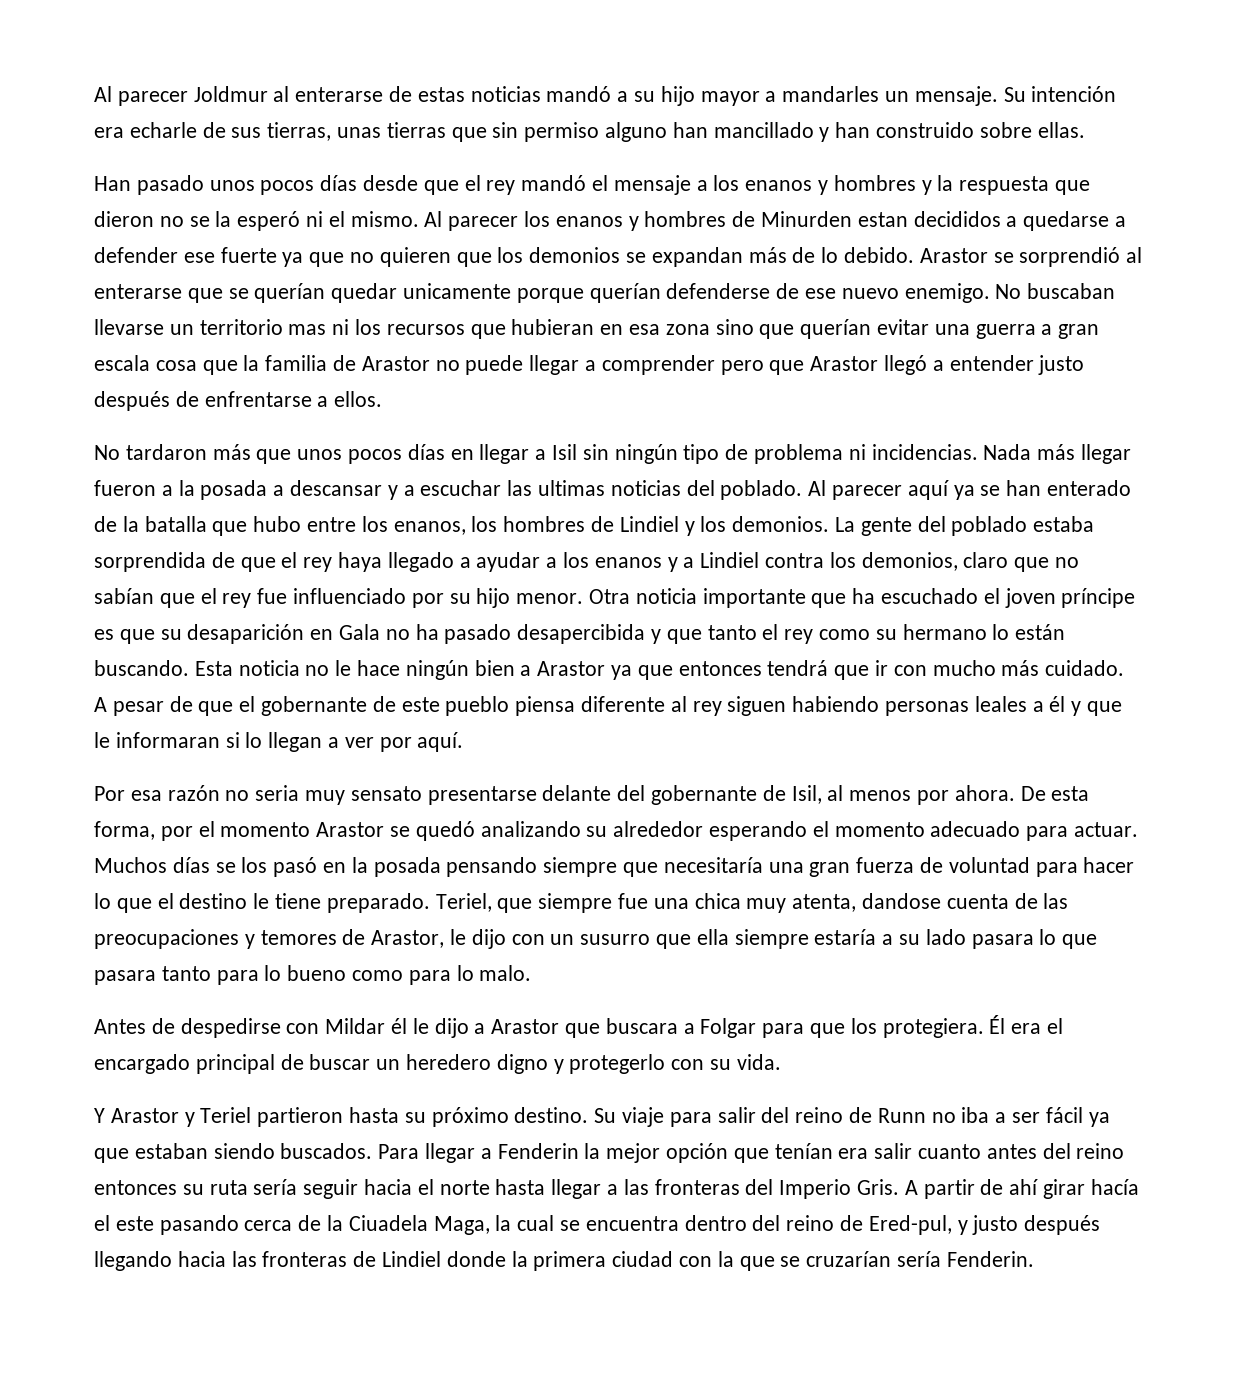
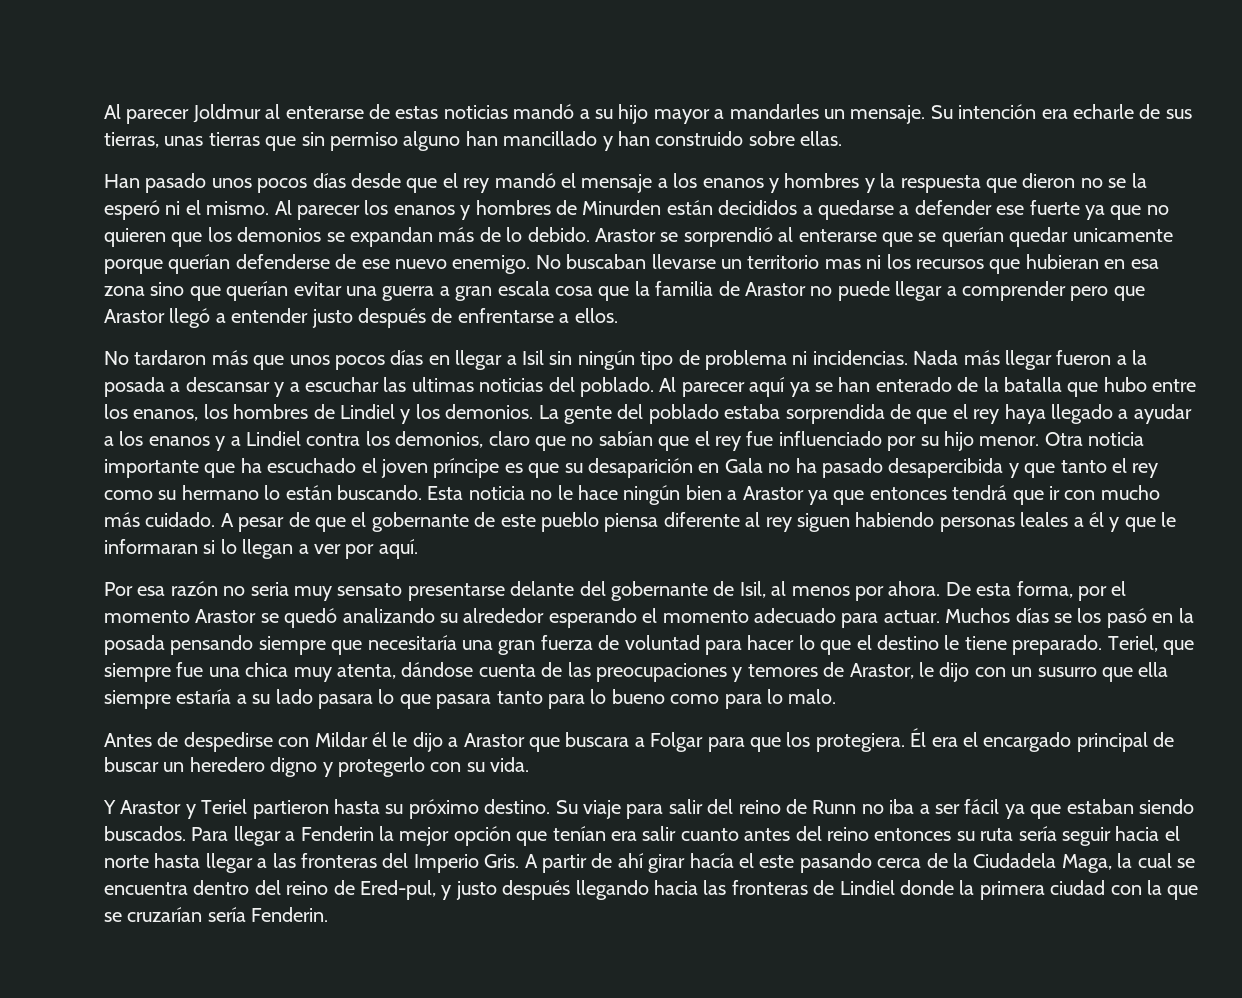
[857,212,908,227] estan -> [666,200,713,215] están
[862,893,942,909] dandose -> [401,662,474,677] dándose
[348,1215,428,1231] Ciuadela -> [973,853,1057,868] Ciudadela

